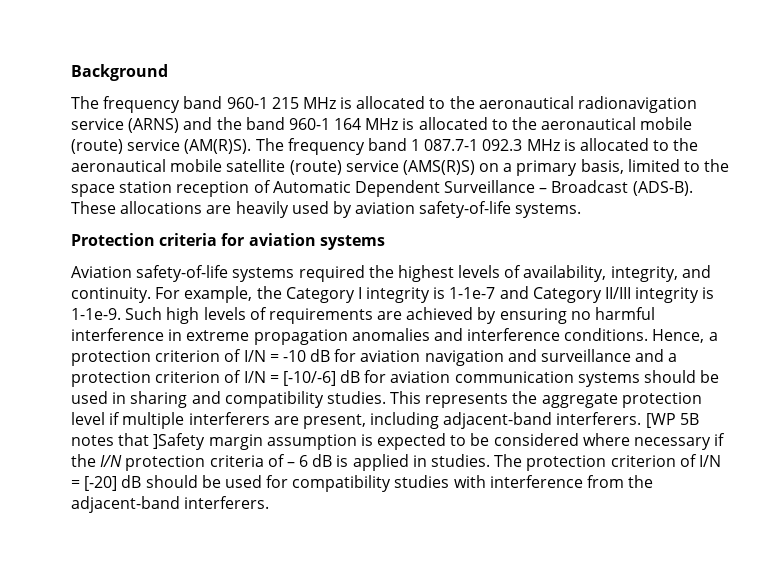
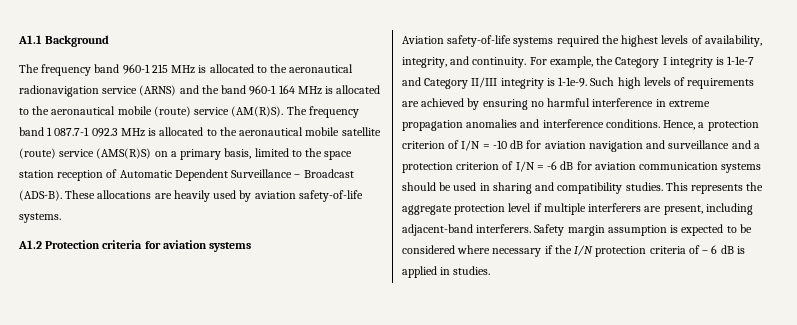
(71, 72) none -> [18,35,42,44] A1.1
(582, 210) none -> [18,240,42,249] A1.2
[282,371,336,386] [-10/-6] -> [547,161,558,170] -6
[645,413,699,428] [71,433,206,450] [WP 5B notes that ]Safety -> [534,224,565,236] Safety
[494,454,721,471] [71,475,654,492] [71,496,270,513] The protection criterion of I/N = [-20] dB should be used for compatibility studies with interference from the adjacent-band interferers. -> (491, 270) none

